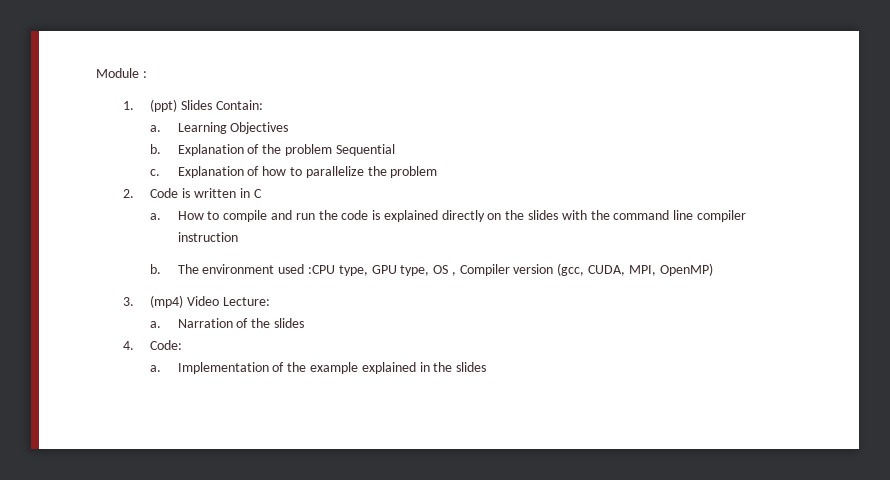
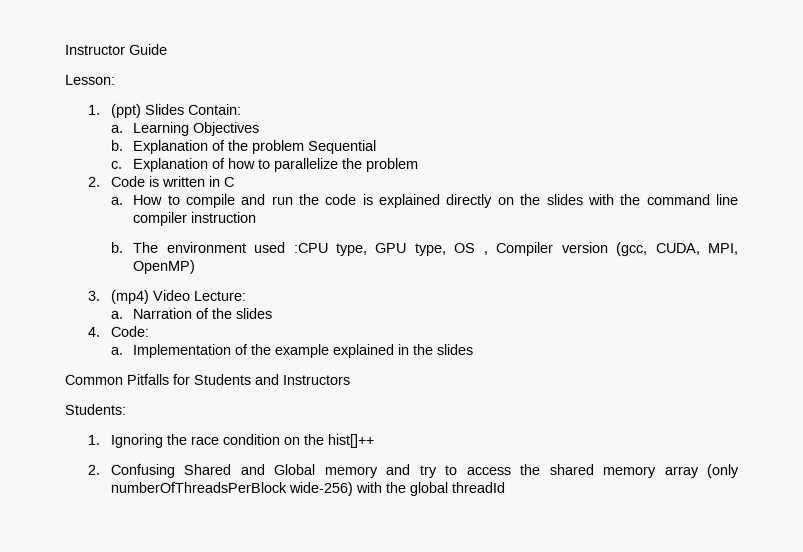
[96,68,147,78] Module : -> [65,43,168,55] [65,74,116,85] Instructor Guide // Lesson:
(487, 367) none -> [64,373,350,385] [64,403,126,415] [86,433,374,448] [86,463,739,479] [109,481,505,497] // Common Pitfalls for Students and Instructors // Students: // 1. Ignoring the race condition on the hist[]++ // 2. Confusing Shared and Global memory and try to access the shared memory array (only numberOfThreadsPerBlock wide-256) with the global threadId

